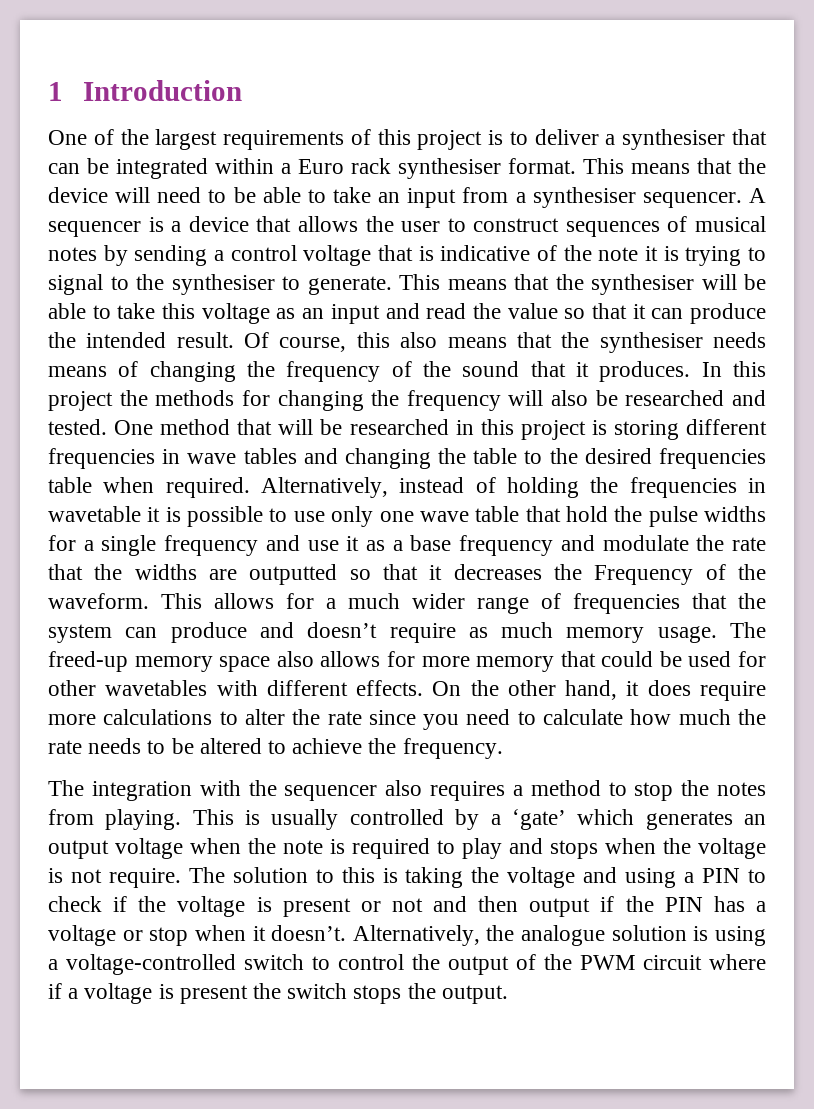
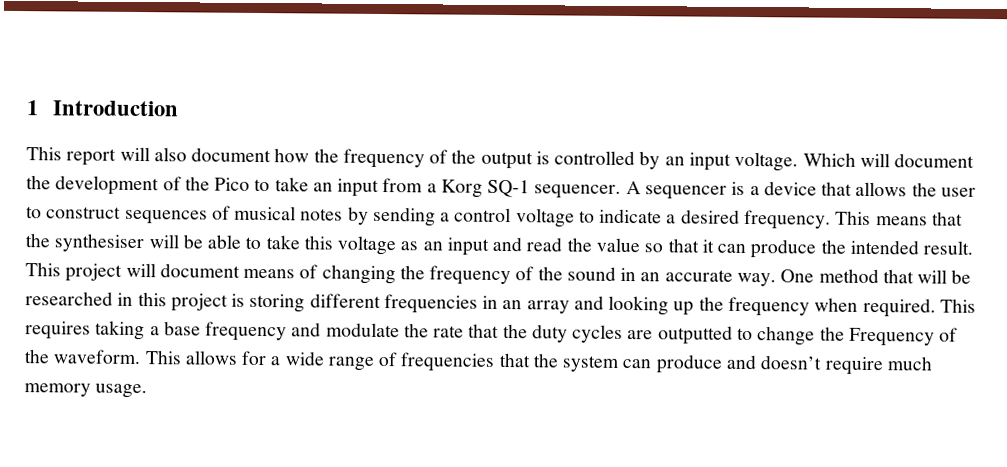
[48,129,767,150] [48,158,766,179] [48,187,301,203] One of the largest requirements of this project is to deliver a synthesiser that can be integrated within a Euro rack synthesiser format. This means that the device will need to be able -> [26,146,975,172] [26,175,251,196] This report will also document how the frequency of the output is controlled by an input voltage. Which will document the development of the Pico
[532,187,636,208] synthesiser -> [440,179,531,198] Korg SQ-1
[377,245,766,266] [48,274,392,295] that is indicative of the note it is trying to signal to the synthesiser to generate. -> [578,208,831,230] to indicate a desired frequency.
[244,332,766,353] Of course, this also means that the synthesiser needs -> [25,262,240,282] This project will document
[530,361,767,382] [48,390,766,411] [48,419,107,435] that it produces. In this project the methods for changing the frequency will also be researched and tested. -> [620,267,776,287] in an accurate way.
[187,448,766,469] [48,477,766,498] [48,506,766,527] [48,535,385,556] wave tables and changing the table to the desired frequencies table when required. Alternatively, instead of holding the frequencies in wavetable it is possible to use only one wave table that hold the pulse widths for a single frequency and use it as -> [502,295,976,318] [25,320,146,341] an array and looking up the frequency when required. This requires taking
[134,564,542,585] widths are outputted so that it decreases -> [531,324,816,346] duty cycles are outputted to change
[348,593,465,609] much wider -> [284,351,325,366] wide
[468,627,488,638] as -> (883, 366) none
[729,622,766,638] [48,651,767,672] [48,680,766,701] [48,709,766,730] [48,738,503,759] [48,780,767,801] [48,809,767,830] [48,838,766,859] [48,867,766,888] [48,896,766,917] [48,925,766,946] [48,954,766,975] [48,983,508,1004] The freed-up memory space also allows for more memory that could be used for other wavetables with different effects. On the other hand, it does require more calculations to alter the rate since you need to calculate how much the rate needs to be altered to achieve the frequency. // The integration with the sequencer also requires a method to stop the notes from playing. This is usually controlled by a ‘gate’ which generates an output voltage when the note is required to play and stops when the voltage is not require. The solution to this is taking the voltage and using a PIN to check if the voltage is present or not and then output if the PIN has a voltage or stop when it doesn’t. Alternatively, the analogue solution is using a voltage-controlled switch to control the output of the PWM circuit where if a voltage is present the switch stops the output. -> (148, 391) none

